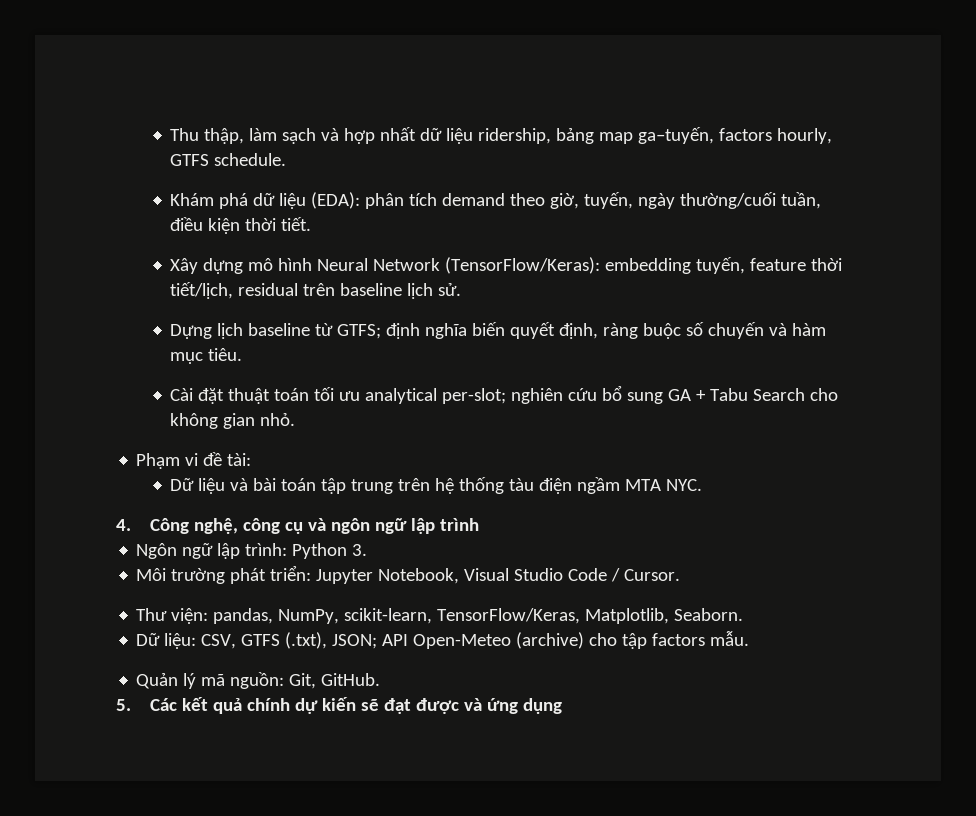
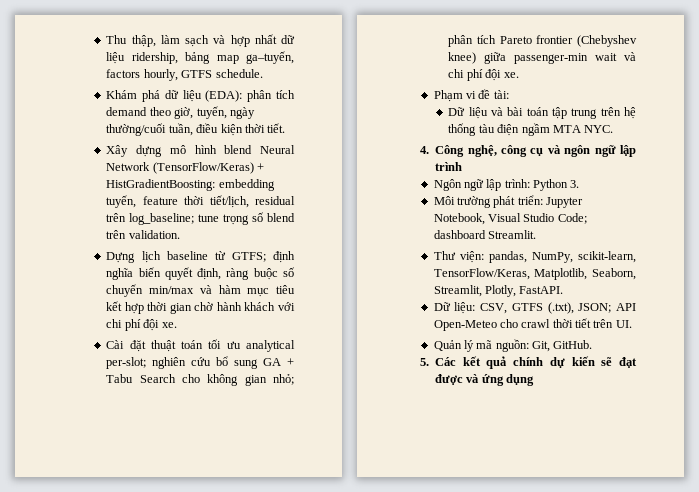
(313, 264) none -> [224,145,253,154] blend
[445,257,601,274] (TensorFlow/Keras): -> [152,162,265,174] [106,179,216,191] (TensorFlow/Keras) + HistGradientBoosting:
[340,283,462,299] baseline lịch sử. -> [129,212,295,225] [106,230,180,239] log_baseline; tune trọng số blend trên validation.
(765, 330) none -> [149,286,195,294] min/max
[208,348,243,361] tiêu. -> [276,285,296,294] [106,301,295,314] [106,319,177,331] tiêu kết hợp thời gian chờ hành khách với chi phí đội xe.
[260,413,296,426] nhỏ. -> [273,374,294,385] [448,35,637,47] [448,52,636,64] [448,69,519,81] nhỏ; phân tích Pareto frontier (Chebyshev knee) giữa passenger-min wait và chi phí đội xe.
[568,568,681,582] Code / Cursor. -> [557,213,587,224] [433,230,536,239] Code; dashboard Streamlit.
[674,608,744,621] Seaborn. -> [592,268,636,280] [433,285,564,297] Seaborn, Streamlit, Plotly, FastAPI.
[516,631,750,649] (archive) cho tập factors mẫu. -> [499,318,632,328] cho crawl thời tiết trên UI.

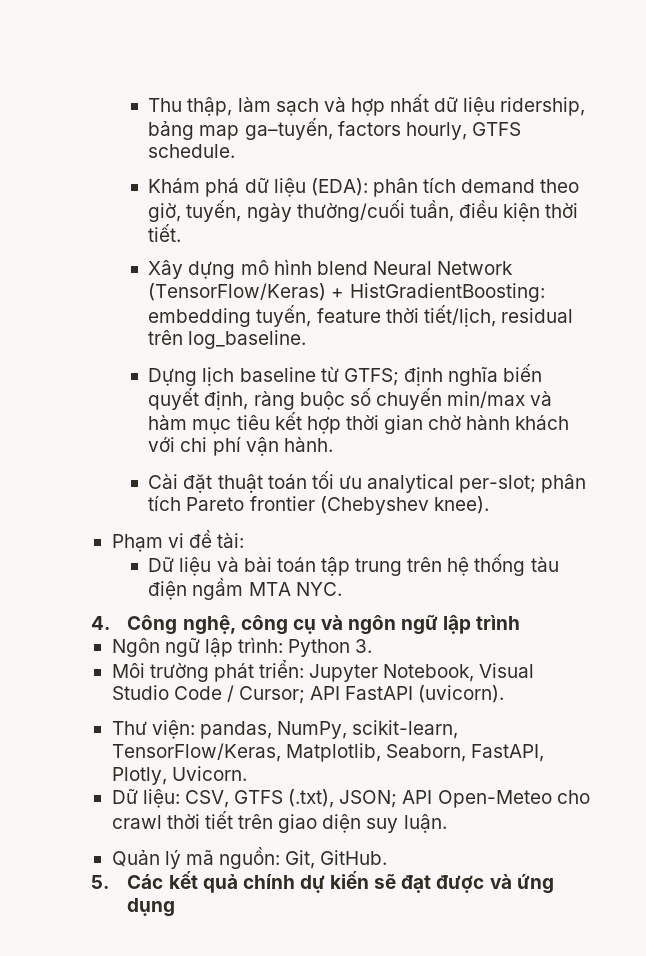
[129,212,295,225] [106,230,180,239] log_baseline; tune trọng số blend trên validation. -> [188,330,307,349] log_baseline.
[143,319,177,331] đội xe. -> [245,437,333,456] vận hành.
[152,356,294,369] [106,374,294,386] nghiên cứu bổ sung GA + Tabu Search cho không gian nhỏ; -> (537, 484) none
[448,52,636,64] [448,69,519,81] knee) giữa passenger-min wait và chi phí đội xe. -> [433,496,489,514] knee).
[557,213,587,224] [433,230,536,239] Code; dashboard Streamlit. -> [173,685,505,704] Code / Cursor; API FastAPI (uvicorn).
[433,285,564,297] Streamlit, Plotly, FastAPI. -> [470,744,544,762] [111,766,247,785] FastAPI, Plotly, Uvicorn.
[615,320,632,328] UI. -> [278,814,447,833] giao diện suy luận.

